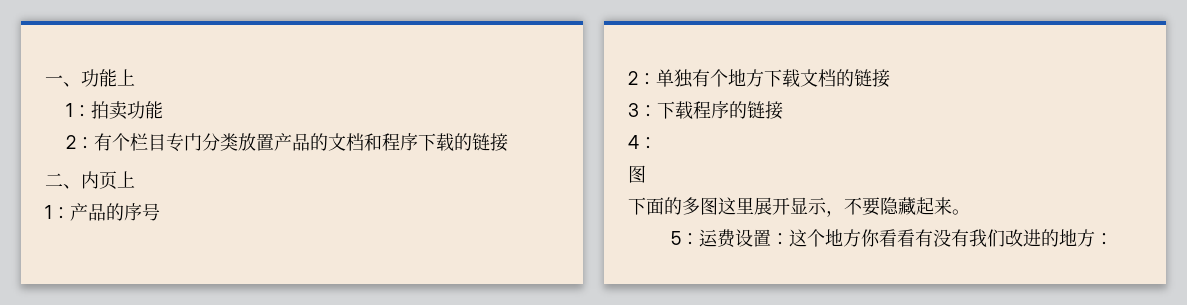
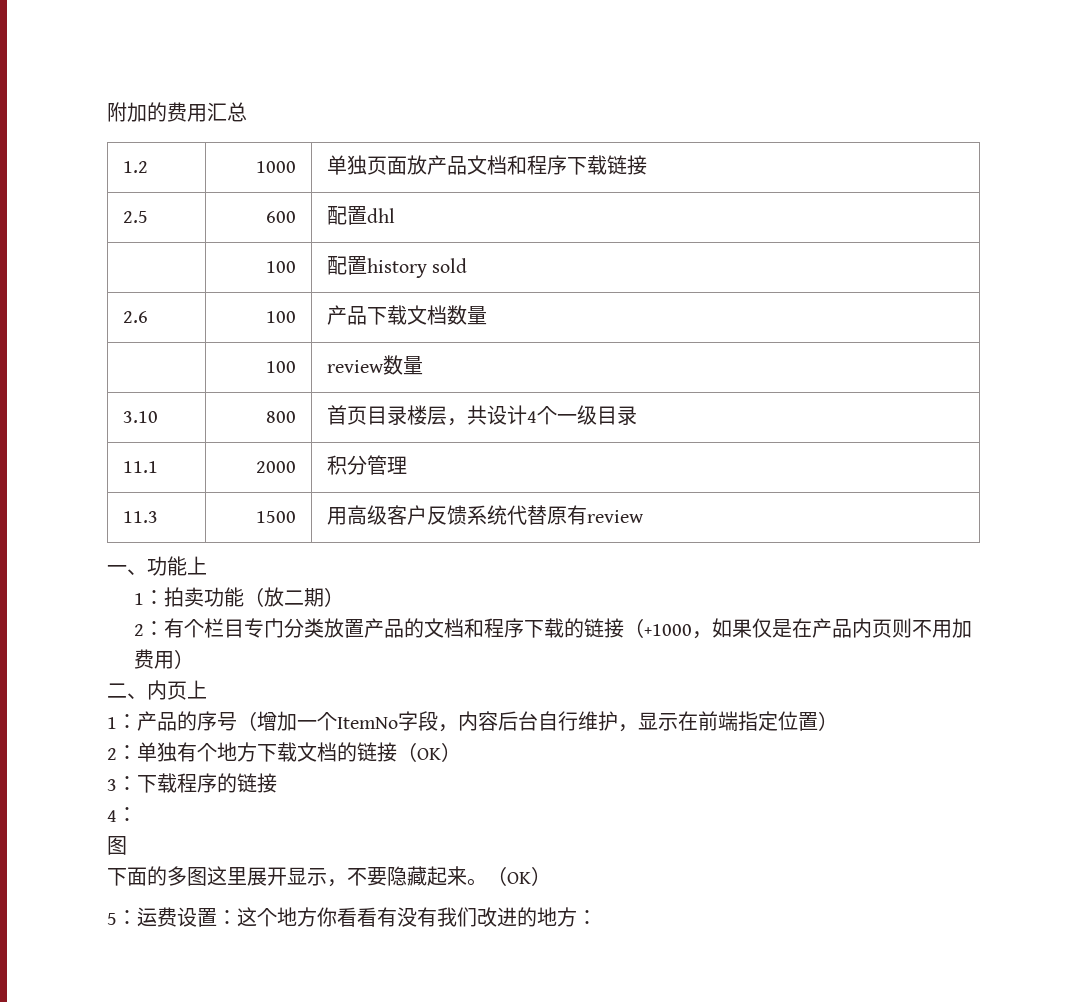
(45, 80) none -> [107,102,247,122] [122,161,148,173] [256,161,297,173] [326,155,647,175] [122,211,148,223] [266,211,297,223] [326,206,395,225] [266,261,297,273] [326,256,468,278] [122,311,148,323] [266,311,297,323] [326,305,487,325] [266,361,297,373] [326,355,423,375] [122,411,158,423] [266,411,297,423] [326,405,637,426] [122,461,158,473] [256,461,297,473] [326,455,407,475] [122,511,158,523] [256,511,297,523] [326,505,644,525] 附加的费用汇总 // 1.2 | 1000 | 单独页面放产品文档和程序下载链接 // 2.5 | 600 | 配置dhl // | 100 | 配置history sold // 2.6 | 100 | 产品下载文档数量 // | 100 | review数量 // 3.10 | 800 | 首页目录楼层，共设计4个一级目录 // 11.1 | 2000 | 积分管理 // 11.3 | 1500 | 用高级客户反馈系统代替原有review //
(163, 110) none -> [243,587,344,607] （放二期）
(508, 142) none -> [623,618,972,639] [133,649,194,669] （+1000，如果仅是在产品内页则不用加费用）
(160, 212) none -> [237,711,838,732] （增加一个ItemNo字段，内容后台自行维护，显示在前端指定位置）
(890, 78) none -> [397,742,461,762] （OK）
(970, 212) none -> [487,866,551,886] （OK）

